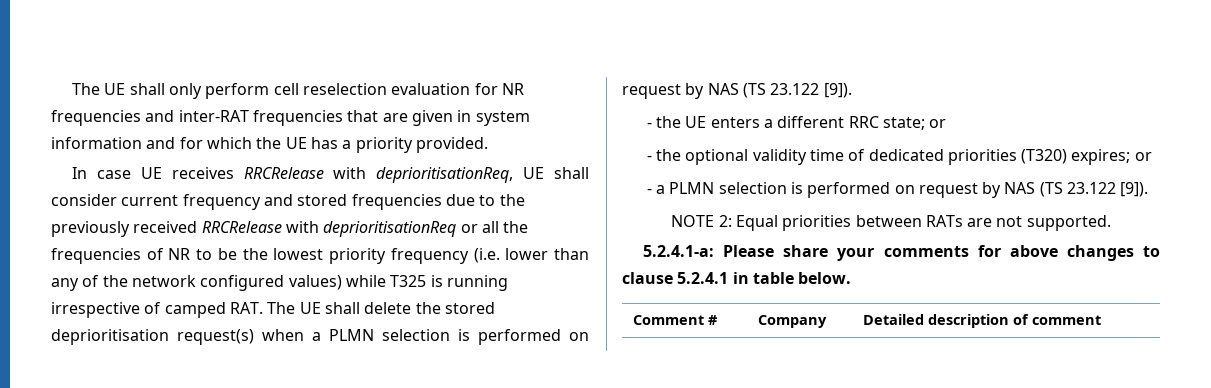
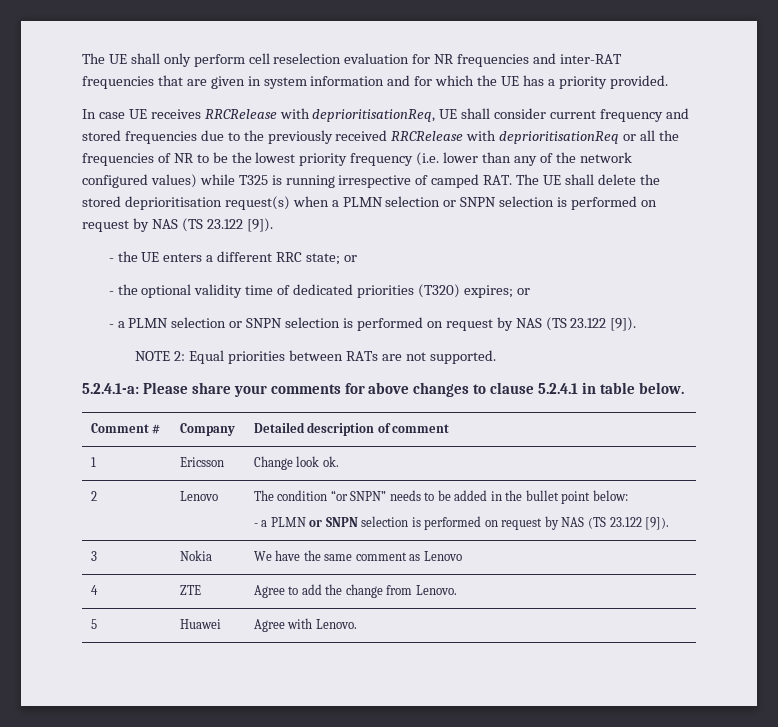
(450, 335) none -> [443,196,555,207] or SNPN selection
(787, 188) none -> [229,317,341,328] or SNPN selection
(1101, 320) none -> [90,457,96,467] [179,457,224,467] [253,456,339,470] [90,491,97,501] [179,491,218,501] [253,490,628,504] [253,516,670,530] [90,551,97,561] [179,550,212,561] [253,550,462,561] [90,585,98,595] [179,585,201,595] [253,584,457,598] [90,619,97,629] [179,619,221,629] [253,618,357,632] // 1 | Ericsson | Change look ok. // 2 | Lenovo | The condition “or SNPN” needs to be added in the bullet point below: // - a PLMN or SNPN selection is performed on request by NAS (TS 23.122 [9]). // 3 | Nokia | We have the same comment as Lenovo // 4 | ZTE | Agree to add the change from Lenovo. // 5 | Huawei | Agree with Lenovo.

